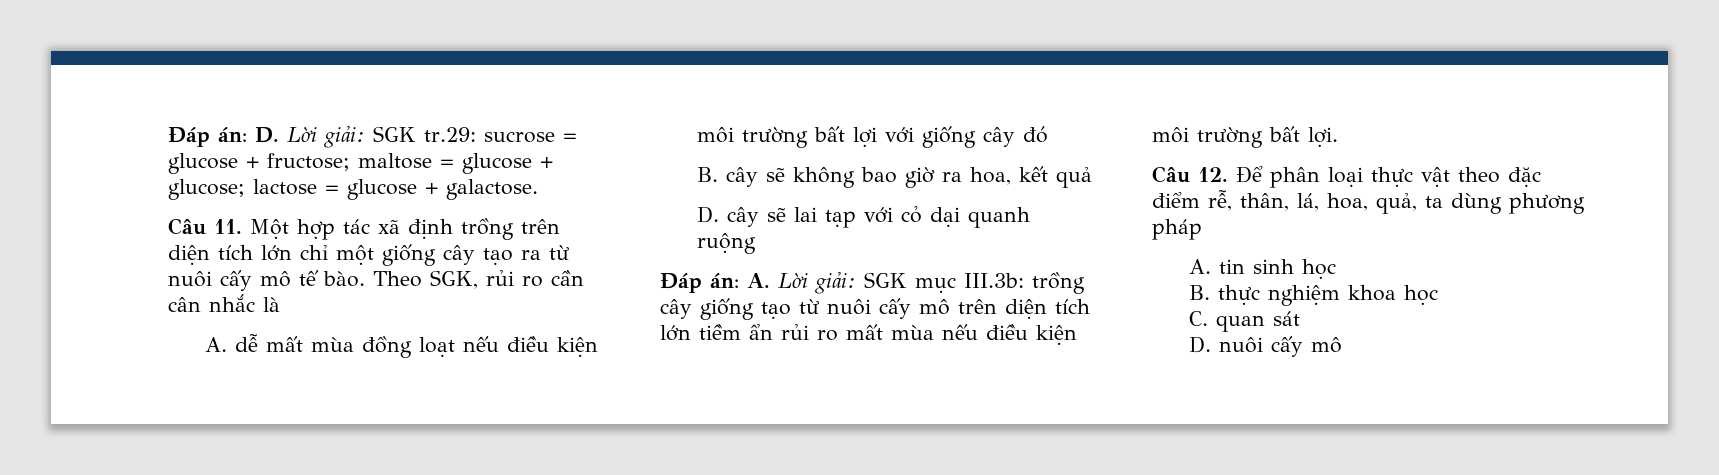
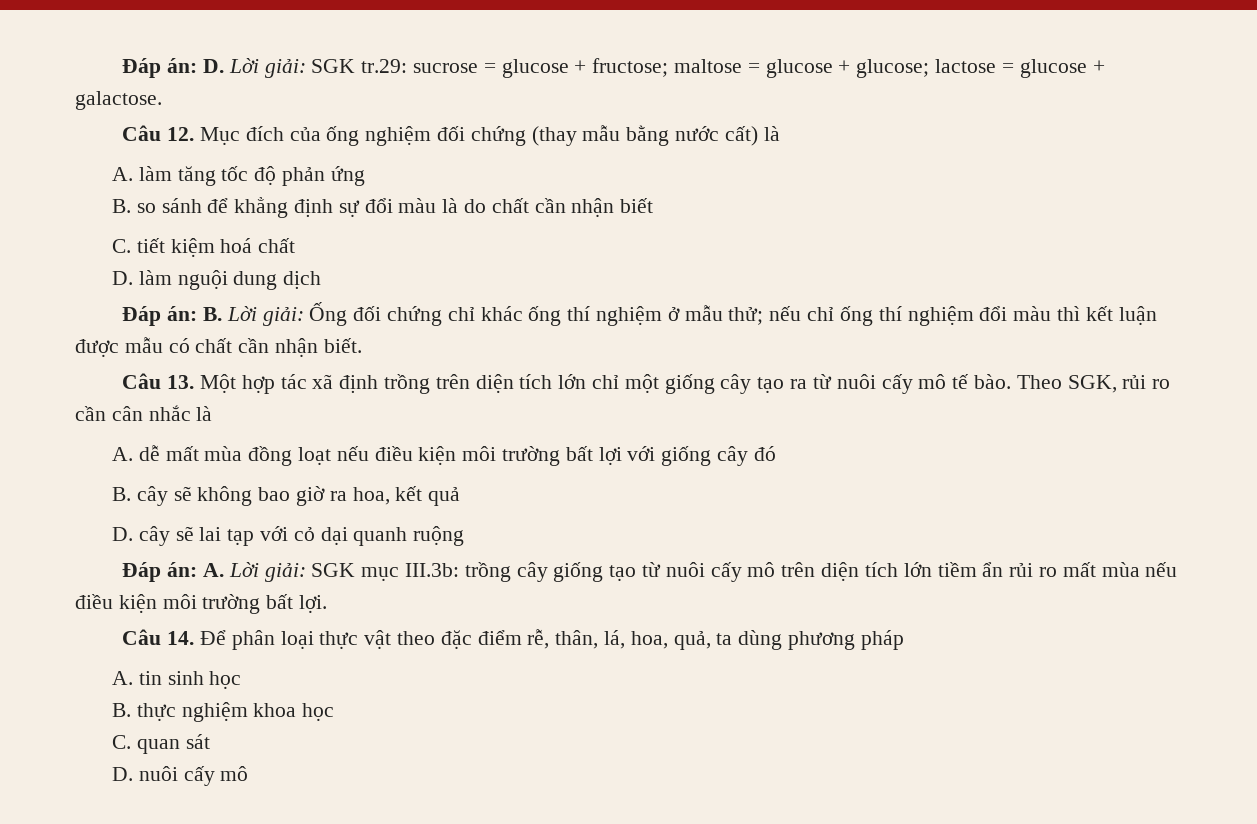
[214,219,242,234] 11. -> [167,125,780,146] [112,166,365,186] [112,197,654,218] [112,238,296,257] [112,270,322,290] [122,302,1157,326] [75,337,362,357] [122,373,195,389] 12. Mục đích của ống nghiệm đối chứng (thay mẫu bằng nước cất) là // A. làm tăng tốc độ phản ứng // B. so sánh để khẳng định sự đổi màu là do chất cần nhận biết // C. tiết kiệm hoá chất // D. làm nguội dung dịch // Đáp án: B. Lời giải: Ống đối chứng chỉ khác ống thí nghiệm ở mẫu thử; nếu chỉ ống thí nghiệm đổi màu thì kết luận được mẫu có chất cần nhận biết. // Câu 13.
[1198,167,1228,182] 12. -> [167,631,195,645] 14.

